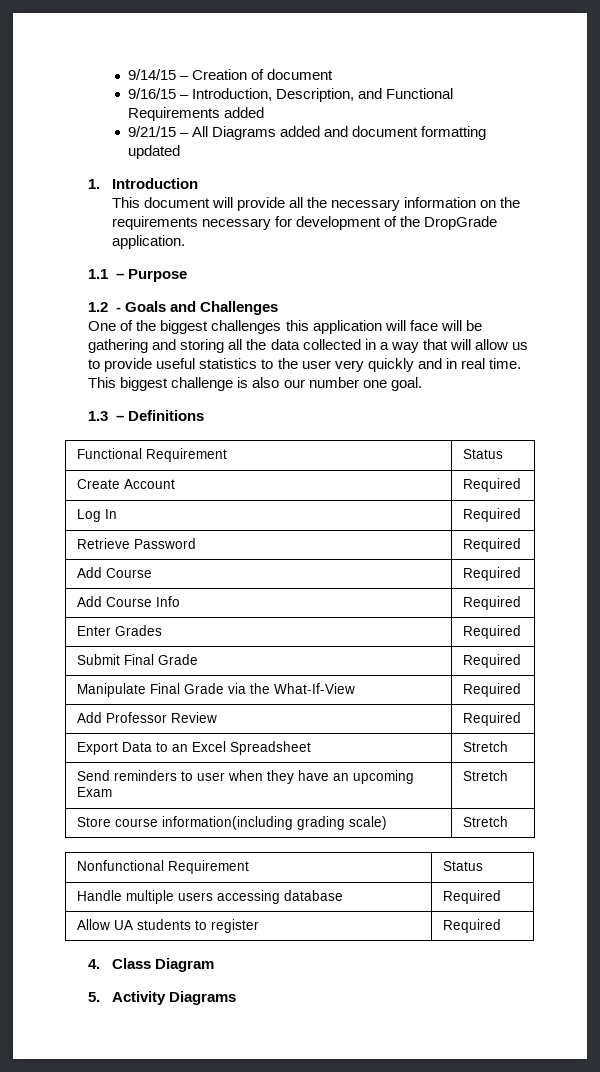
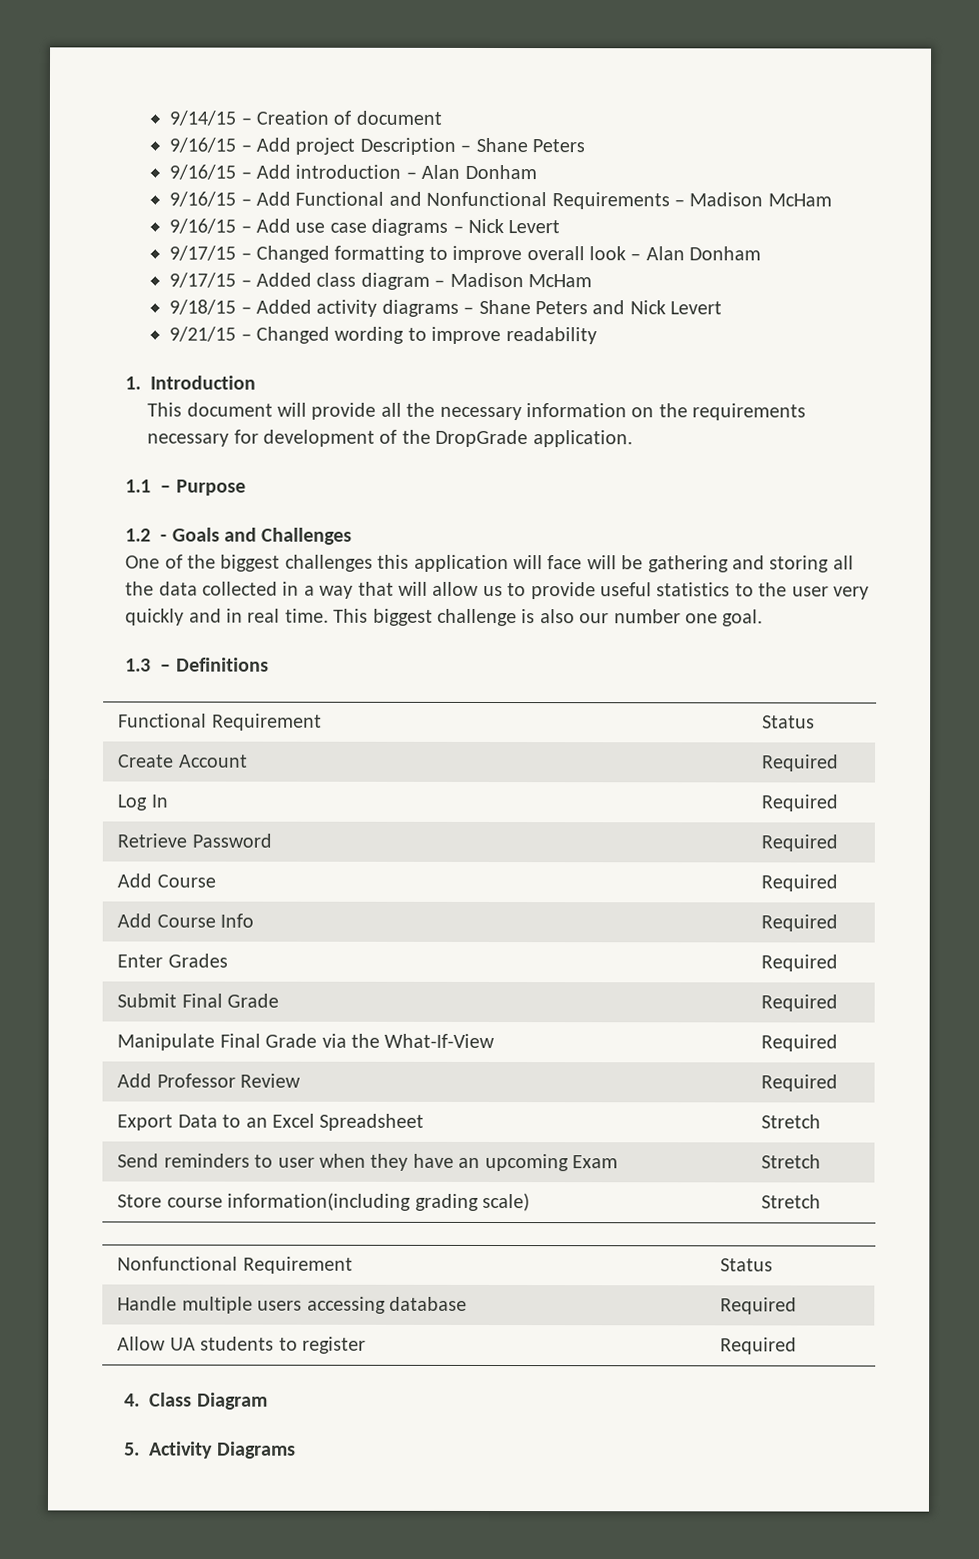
[192,88,454,102] [128,107,265,121] [128,126,487,140] [128,145,181,159] Introduction, Description, and Functional Requirements added // 9/21/15 – All Diagrams added and document formatting updated -> [255,137,585,155] [169,164,537,180] [169,191,832,210] [169,218,561,236] [169,245,762,264] [169,272,592,290] [169,299,723,317] [169,326,597,345] Add project Description – Shane Peters // 9/16/15 – Add introduction – Alan Donham // 9/16/15 – Add Functional and Nonfunctional Requirements – Madison McHam // 9/16/15 – Add use case diagrams – Nick Levert // 9/17/15 – Changed formatting to improve overall look – Alan Donham // 9/17/15 – Added class diagram – Madison McHam // 9/18/15 – Added activity diagrams – Shane Peters and Nick Levert // 9/21/15 – Changed wording to improve readability

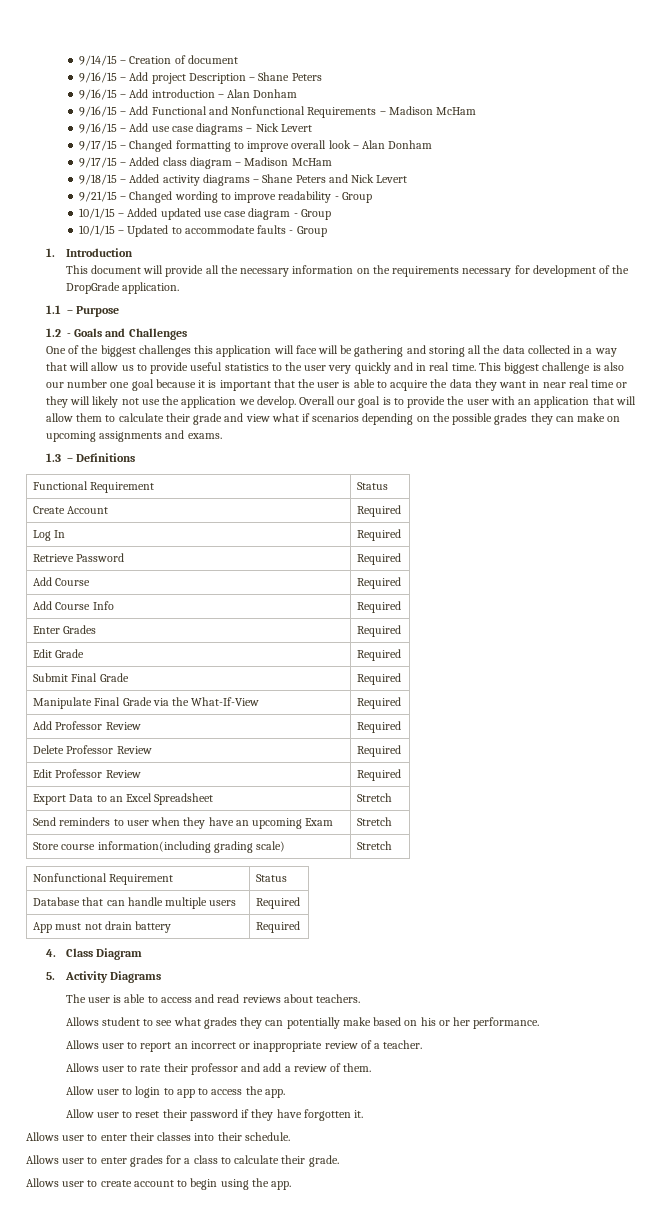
(597, 336) none -> [334,192,372,203] [78,208,331,220] [78,225,327,237] - Group // 10/1/15 – Added updated use case diagram - Group // 10/1/15 – Updated to accommodate faults - Group
[722,609,764,627] goal. -> [131,379,628,391] [45,396,636,408] [45,413,621,425] [45,430,222,442] goal because it is important that the user is able to acquire the data they want in near real time or they will likely not use the application we develop. Overall our goal is to provide the user with an application that will allow them to calculate their grade and view what if scenarios depending on the possible grades they can make on upcoming assignments and exams.
(839, 963) none -> [33,649,85,658] [357,649,402,661] // Edit Grade | Required
(839, 1083) none -> [33,745,152,754] [357,745,402,757] [33,769,141,778] [357,769,402,781] // Delete Professor Review | Required // Edit Professor Review | Required
[117,1296,178,1311] Handle -> [33,897,163,906] Database that can handle
[306,1296,468,1314] [720,1297,798,1315] [117,1336,367,1354] accessing database | Required // Allow UA students to register -> [256,897,301,909] [33,921,172,933] | Required // App must not drain battery
(296, 1450) none -> [65,994,361,1003] [65,1017,540,1029] [65,1040,423,1052] [65,1063,372,1075] [65,1086,285,1098] [65,1109,364,1121] [26,1132,290,1141] [26,1155,339,1167] [26,1178,292,1190] // The user is able to access and read reviews about teachers. // Allows student to see what grades they can potentially make based on his or her performance. // Allows user to report an incorrect or inappropriate review of a teacher. // Allows user to rate their professor and add a review of them. // Allow user to login to app to access the app. // Allow user to reset their password if they have forgotten it. // Allows user to enter their classes into their schedule. // Allows user to enter grades for a class to calculate their grade. // Allows user to create account to begin using the app.

